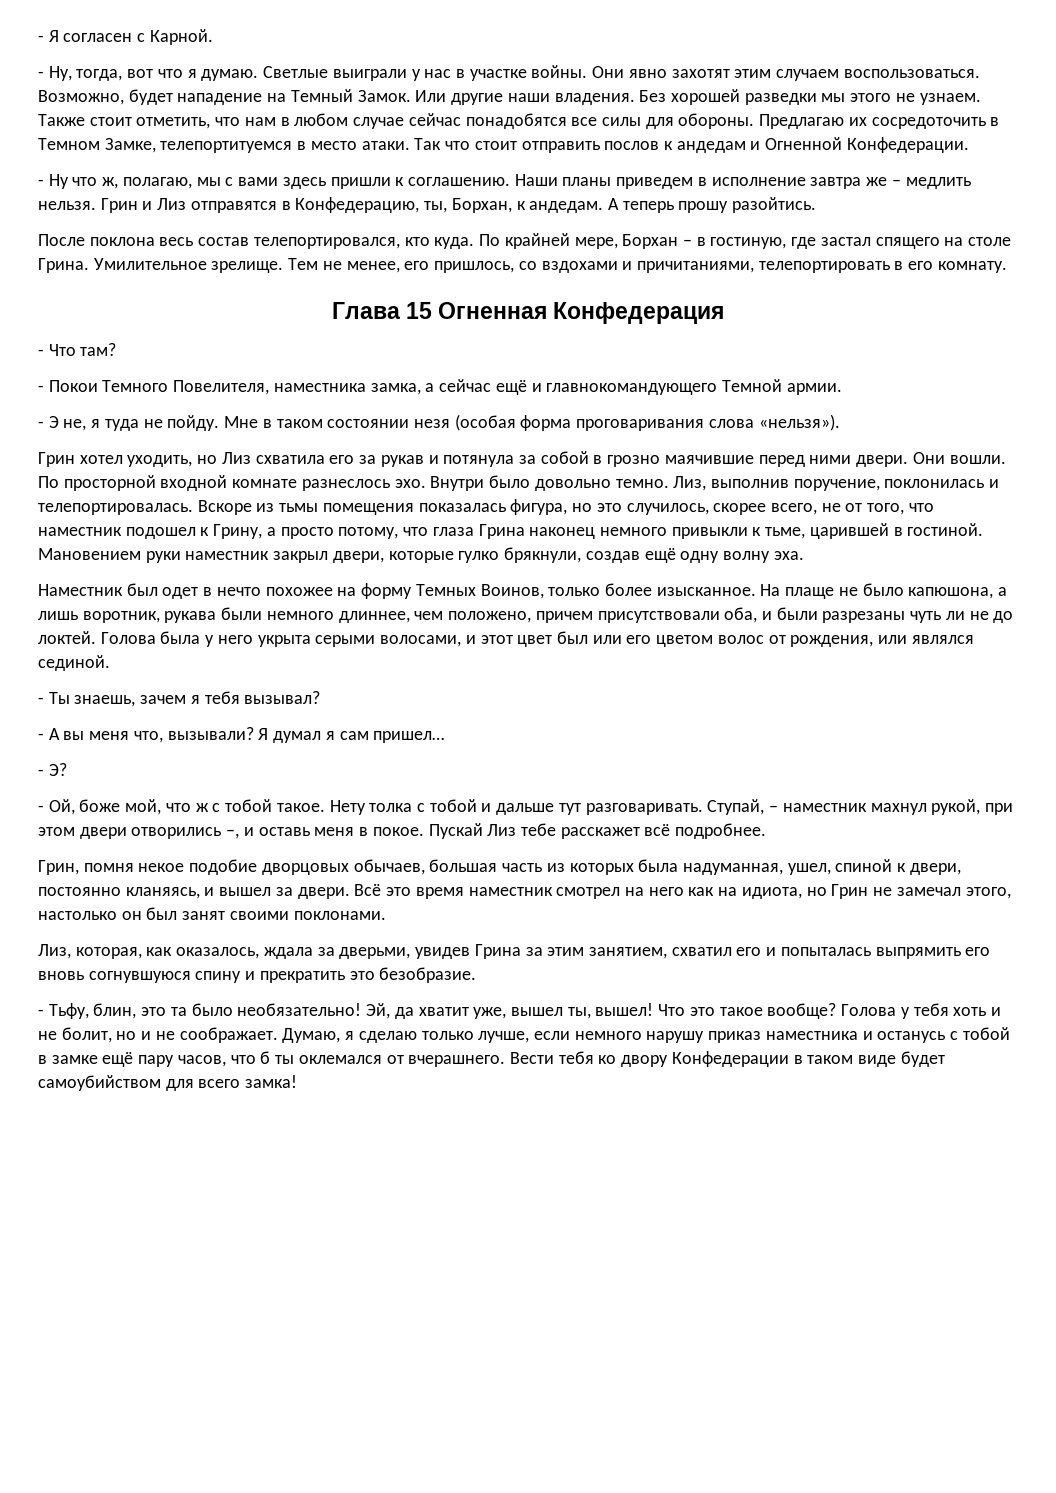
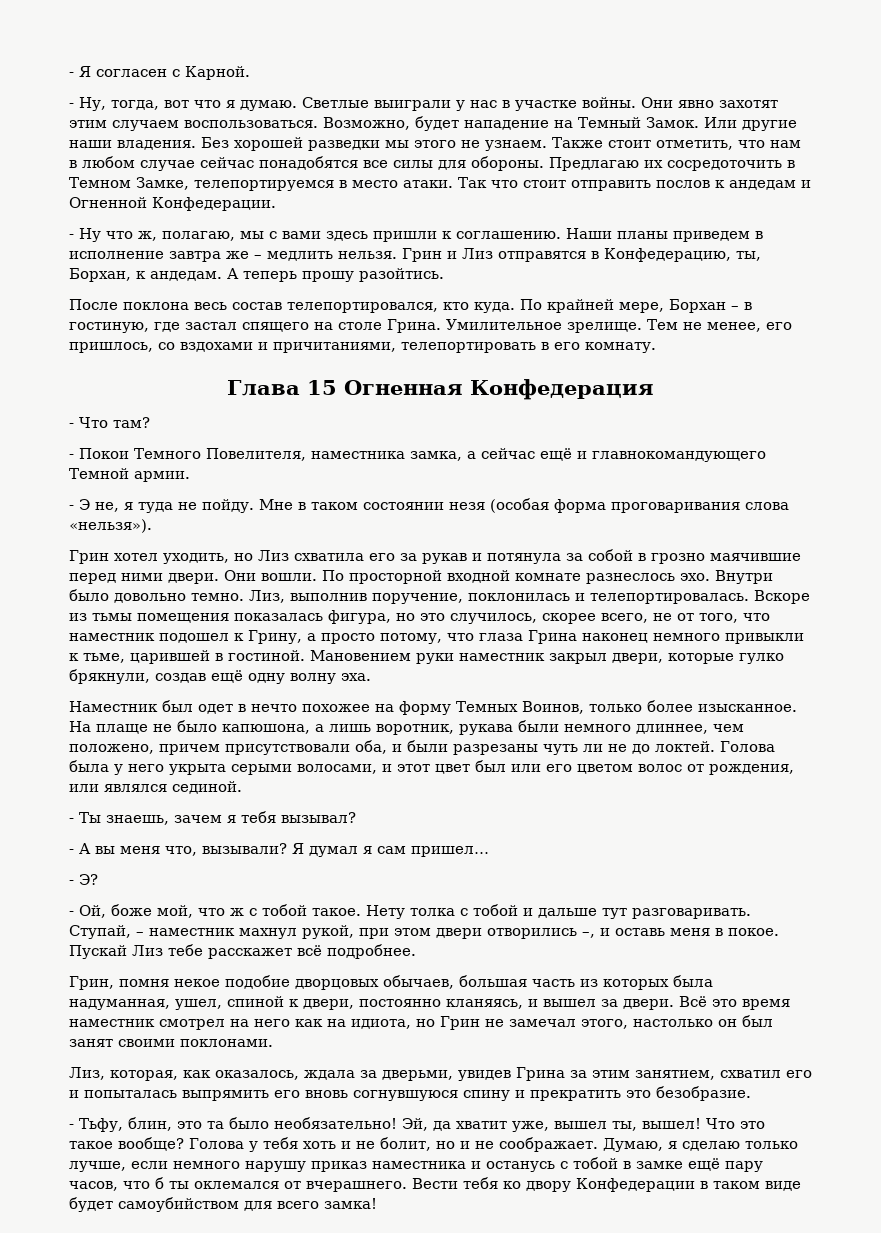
[160,141,293,153] телепортитуемся -> [194,180,334,191] телепортируемся

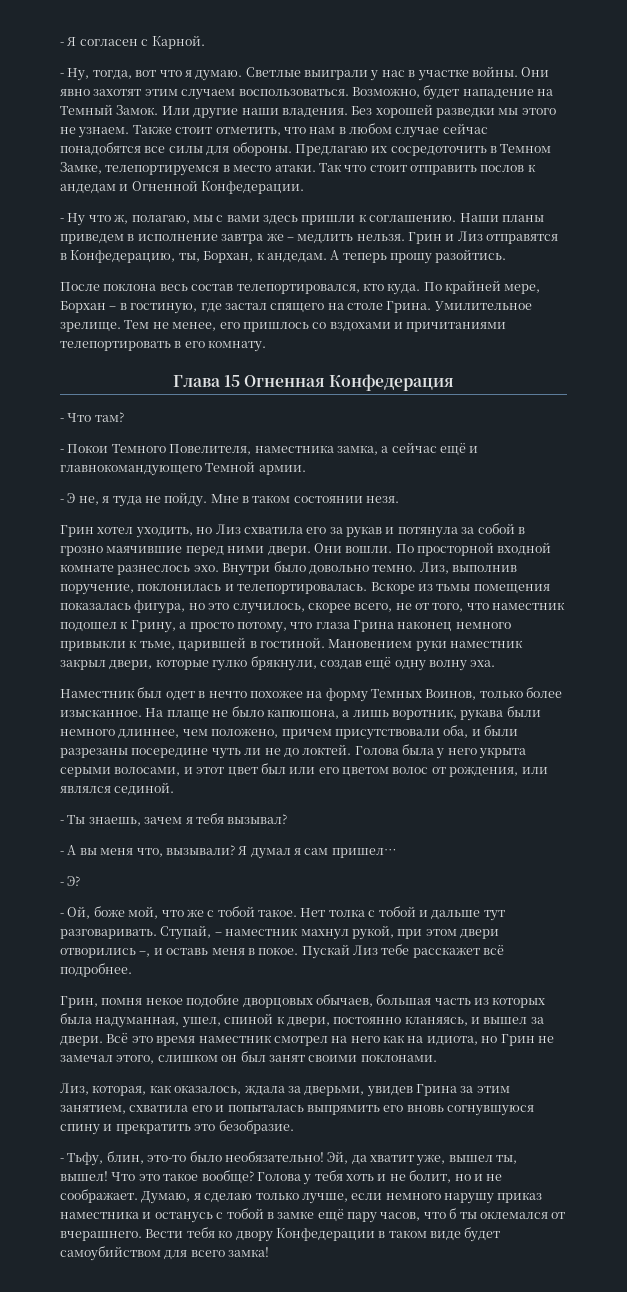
[69,342,153,353] пришлось, -> [242,322,309,332] пришлось
[273,342,396,353] причитаниями, -> [406,322,507,332] причитаниями
[449,498,789,513] [69,519,152,533] незя (особая форма проговаривания слова «нельзя»). -> [366,496,400,503] незя.
(538, 749) none -> [131,748,209,758] посередине
[230,908,244,916] ж -> [186,909,204,917] же
[366,905,405,919] Нету -> [300,908,326,917] Нет
[633,1019,713,1027] настолько -> [157,1054,218,1062] слишком
[720,1070,781,1078] схватил -> [129,1105,189,1112] схватила
[177,1121,224,1129] это та -> [147,1155,187,1162] это-то

